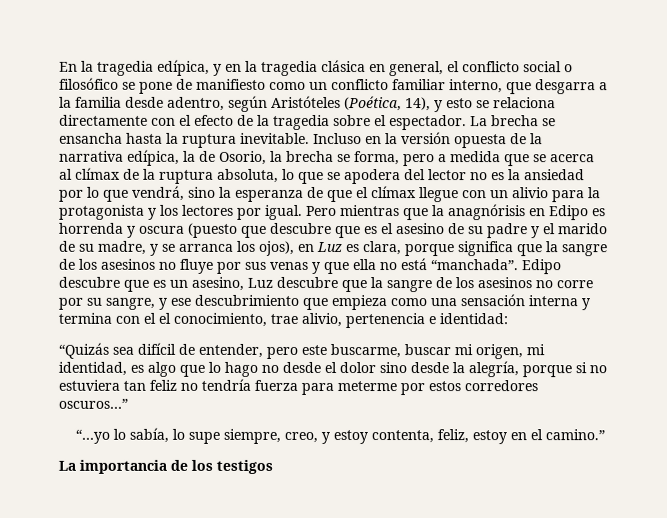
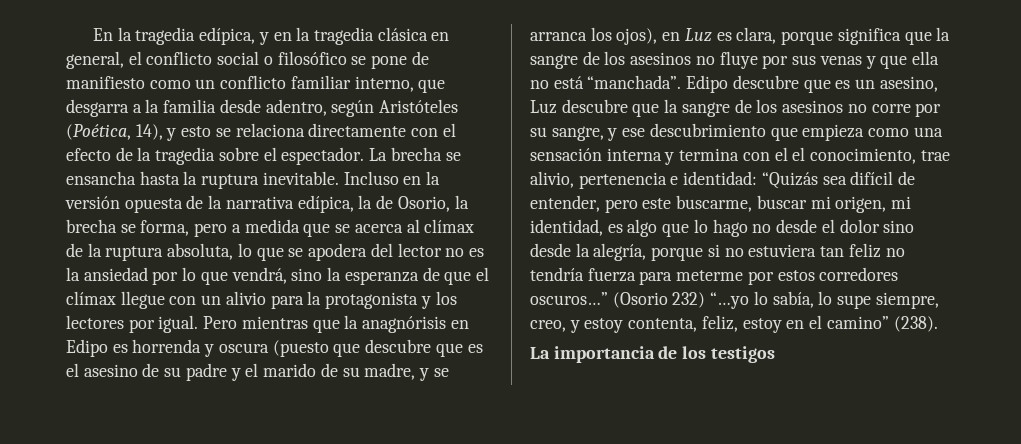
(508, 319) // -> (758, 178) none
(128, 403) // -> [612,292,706,308] (Osorio 232)
[544,429,605,441] camino.” -> [826,316,938,332] camino” (238).

